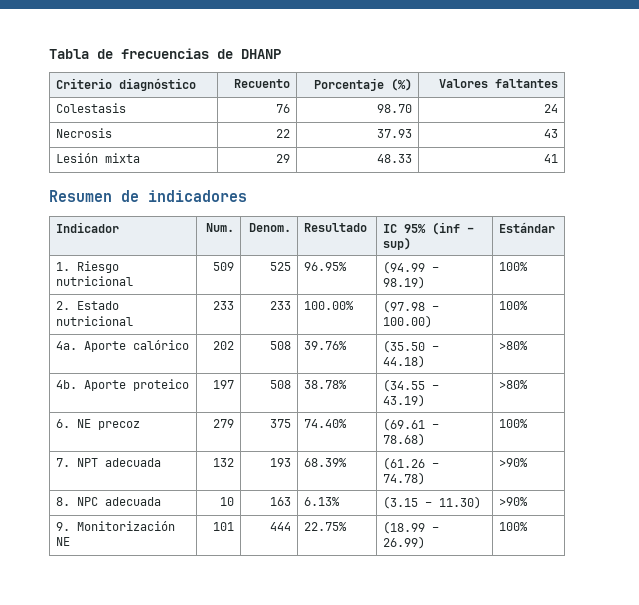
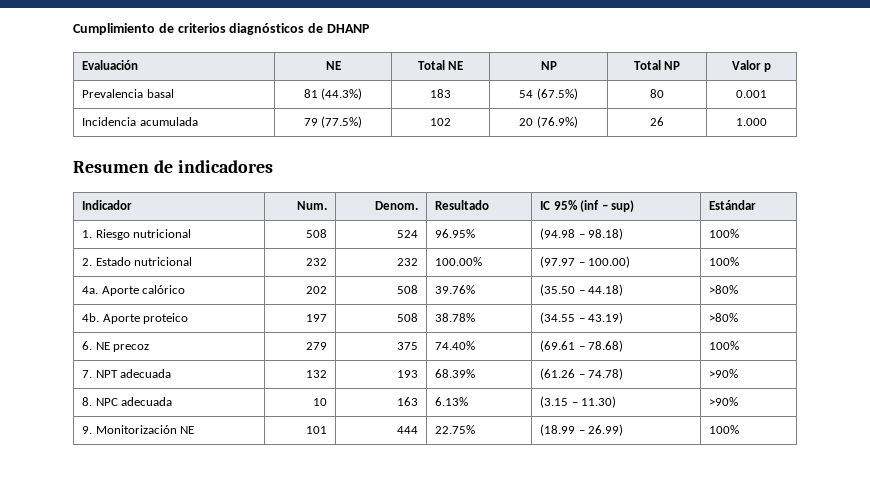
[49,48,281,59] [56,78,197,91] [233,79,290,88] [313,78,412,91] [438,79,558,88] [56,103,127,113] [275,104,290,113] [376,104,412,113] [543,104,558,113] [56,128,113,138] [275,129,290,138] [376,129,412,138] [543,129,558,138] [56,153,141,163] [275,154,290,163] [376,154,412,163] [543,154,558,163] Tabla de frecuencias de DHANP // Criterio diagnóstico | Recuento | Porcentaje (%) | Valores faltantes // Colestasis | 76 | 98.70 | 24 // Necrosis | 22 | 37.93 | 43 // Lesión mixta | 29 | 48.33 | 41 -> [73,23,370,35] [82,60,139,70] [325,61,341,70] [417,60,464,70] [540,61,557,70] [633,60,681,70] [731,60,772,72] [82,89,174,98] [303,88,363,100] [430,89,451,98] [519,88,578,100] [650,89,664,98] [736,90,767,98] [82,117,198,126] [303,116,363,128] [430,118,451,126] [519,116,578,128] [650,117,664,126] [736,118,767,126] Cumplimiento de criterios diagnósticos de DHANP // Evaluación | NE | Total NE | NP | Total NP | Valor p // Prevalencia basal | 81 (44.3%) | 183 | 54 (67.5%) | 80 | 0.001 // Incidencia acumulada | 79 (77.5%) | 102 | 20 (76.9%) | 26 | 1.000
[212,262,234,271] [269,262,291,271] 509 | 525 -> [305,229,327,238] [396,230,418,238] 508 | 524
[383,261,440,274] [383,276,426,289] (94.99 – 98.19) -> [540,228,624,240] (94.98 – 98.18)
[212,301,234,310] [269,301,291,310] 233 | 233 -> [305,258,327,266] [396,258,418,266] 232 | 232
[383,300,426,313] (97.98 -> [540,256,576,268] (97.97

